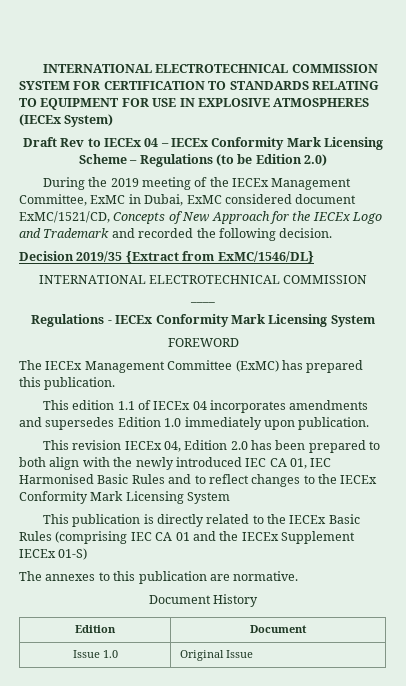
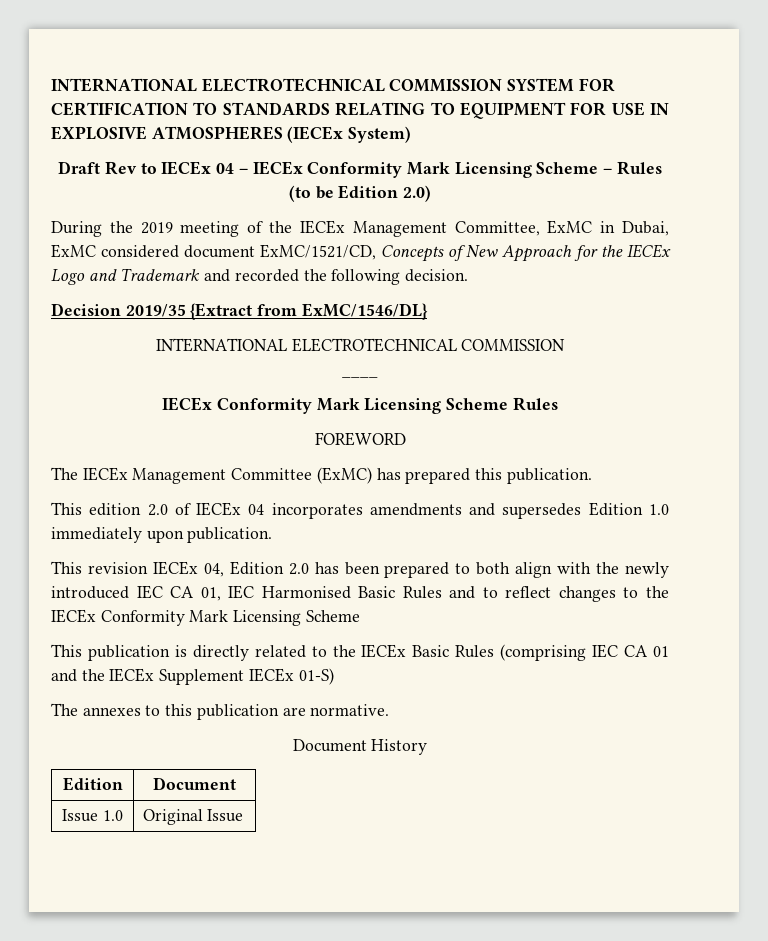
[139,154,213,167] Regulations -> [616,161,662,175] Rules
[31,314,375,327] Regulations - IECEx Conformity Mark Licensing System -> [162,397,558,414] IECEx Conformity Mark Licensing Scheme Rules
[117,401,135,410] 1.1 -> [147,504,168,516] 2.0
[187,492,231,504] System -> [305,610,360,622] Scheme

